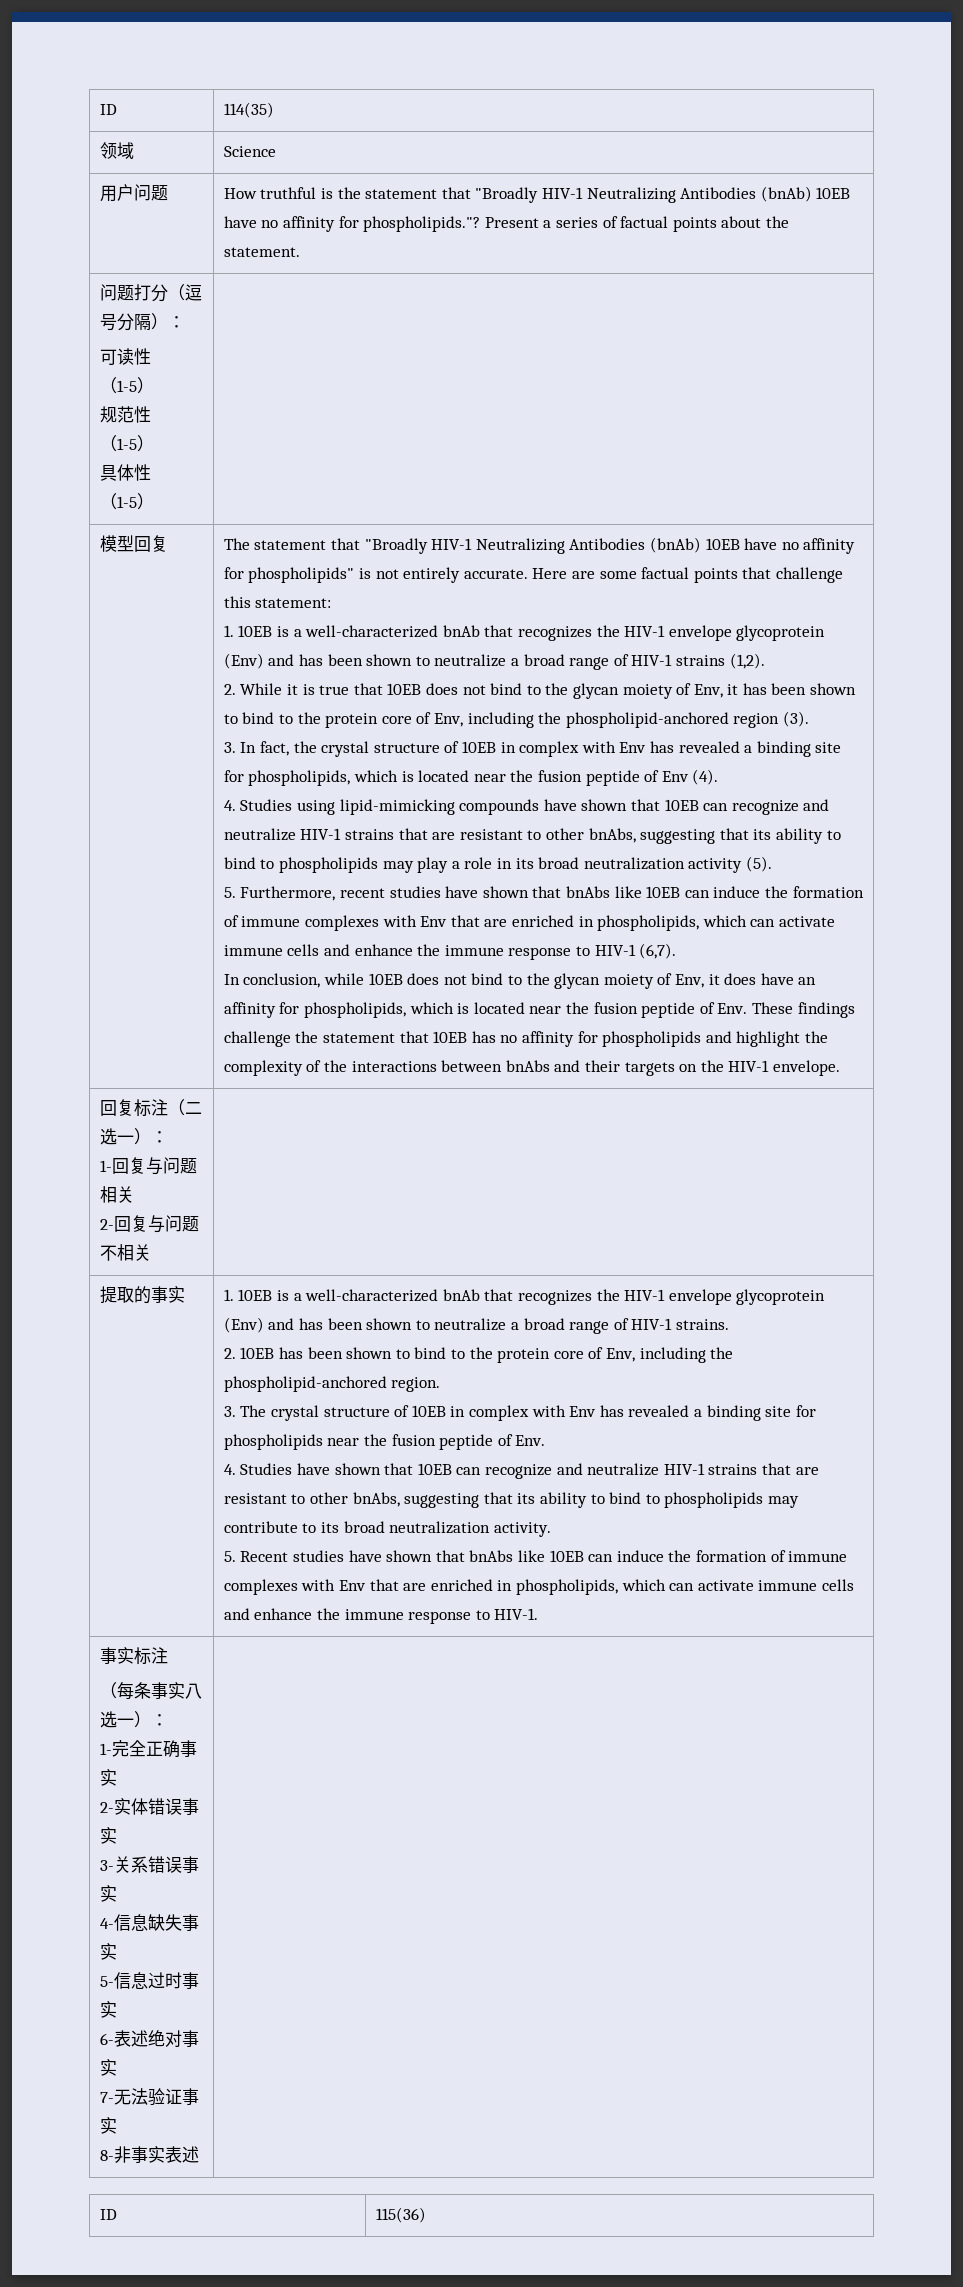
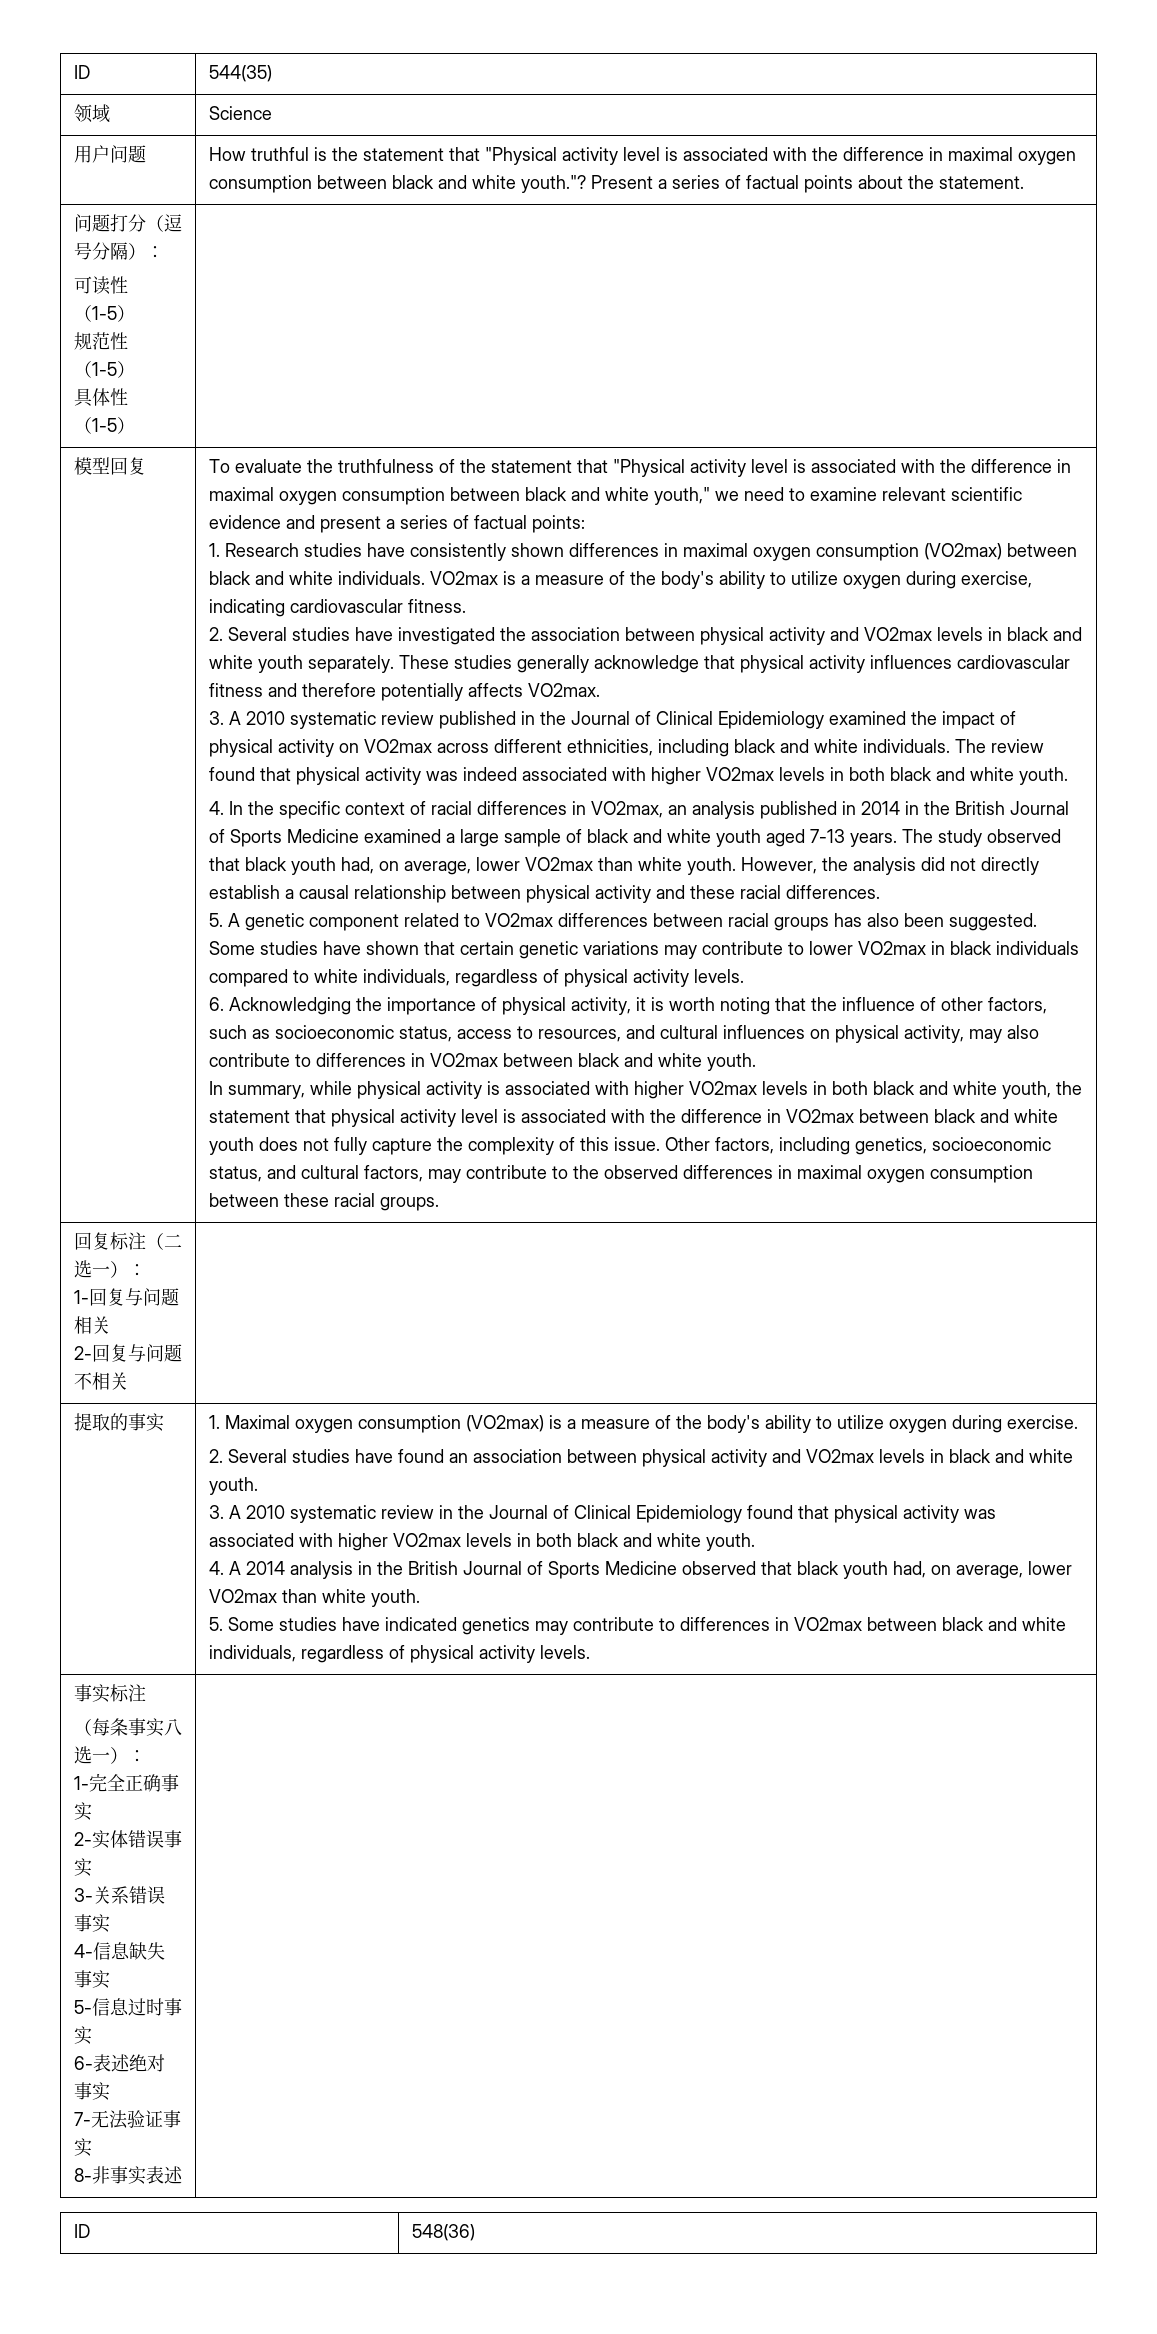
[99,104,117,115] [223,102,274,118] ID | 114(35) -> [73,65,90,79] [208,65,272,82] ID | 544(35)
[475,186,851,203] [223,216,481,232] "Broadly HIV-1 Neutralizing Antibodies (bnAb) 10EB have no affinity for phospholipids."? -> [484,147,1076,165] [208,175,586,193] "Physical activity level is associated with the difference in maximal oxygen consumption between black and white youth."?
[223,537,856,554] [223,567,843,583] [223,596,332,608] [223,625,826,641] [223,653,765,670] [223,683,857,699] [223,711,809,728] [223,741,842,757] [223,769,719,786] [223,799,830,815] [223,828,841,844] [223,856,772,873] [223,886,864,901] [223,915,835,931] [223,943,677,960] [223,973,817,989] [223,1002,855,1018] [223,1031,828,1047] [223,1060,840,1076] The statement that "Broadly HIV-1 Neutralizing Antibodies (bnAb) 10EB have no affinity for phospholipids" is not entirely accurate. Here are some factual points that challenge this statement: // 1. 10EB is a well-characterized bnAb that recognizes the HIV-1 envelope glycoprotein (Env) and has been shown to neutralize a broad range of HIV-1 strains (1,2). // 2. While it is true that 10EB does not bind to the glycan moiety of Env, it has been shown to bind to the protein core of Env, including the phospholipid-anchored region (3). // 3. In fact, the crystal structure of 10EB in complex with Env has revealed a binding site for phospholipids, which is located near the fusion peptide of Env (4). // 4. Studies using lipid-mimicking compounds have shown that 10EB can recognize and neutralize HIV-1 strains that are resistant to other bnAbs, suggesting that its ability to bind to phospholipids may play a role in its broad neutralization activity (5). // 5. Furthermore, recent studies have shown that bnAbs like 10EB can induce the formation of immune complexes with Env that are enriched in phospholipids, which can activate immune cells and enhance the immune response to HIV-1 (6,7). // In conclusion, while 10EB does not bind to the glycan moiety of Env, it does have an affinity for phospholipids, which is located near the fusion peptide of Env. These findings challenge the statement that 10EB has no affinity for phospholipids and highlight the complexity of the interactions between bnAbs and their targets on the HIV-1 envelope. -> [208,459,1071,477] [208,487,1022,505] [208,515,585,533] [208,543,1077,561] [208,571,1032,589] [208,599,466,617] [208,627,1082,645] [208,655,1070,673] [208,683,600,701] [208,711,1016,729] [208,739,1044,757] [208,767,1068,785] [208,801,1069,819] [208,829,1061,847] [208,857,1039,875] [208,885,880,903] [208,913,1037,931] [208,941,1079,959] [208,969,744,987] [208,997,1047,1015] [208,1025,1039,1043] [208,1053,756,1071] [208,1081,1082,1099] [208,1109,1058,1127] [208,1137,1051,1155] [208,1165,1033,1183] [208,1193,439,1211] To evaluate the truthfulness of the statement that "Physical activity level is associated with the difference in maximal oxygen consumption between black and white youth," we need to examine relevant scientific evidence and present a series of factual points: // 1. Research studies have consistently shown differences in maximal oxygen consumption (VO2max) between black and white individuals. VO2max is a measure of the body's ability to utilize oxygen during exercise, indicating cardiovascular fitness. // 2. Several studies have investigated the association between physical activity and VO2max levels in black and white youth separately. These studies generally acknowledge that physical activity influences cardiovascular fitness and therefore potentially affects VO2max. // 3. A 2010 systematic review published in the Journal of Clinical Epidemiology examined the impact of physical activity on VO2max across different ethnicities, including black and white individuals. The review found that physical activity was indeed associated with higher VO2max levels in both black and white youth. // 4. In the specific context of racial differences in VO2max, an analysis published in 2014 in the British Journal of Sports Medicine examined a large sample of black and white youth aged 7-13 years. The study observed that black youth had, on average, lower VO2max than white youth. However, the analysis did not directly establish a causal relationship between physical activity and these racial differences. // 5. A genetic component related to VO2max differences between racial groups has also been suggested. Some studies have shown that certain genetic variations may contribute to lower VO2max in black individuals compared to white individuals, regardless of physical activity levels. // 6. Acknowledging the importance of physical activity, it is worth noting that the influence of other factors, such as socioeconomic status, access to resources, and cultural influences on physical activity, may also contribute to differences in VO2max between black and white youth. // In summary, while physical activity is associated with higher VO2max levels in both black and white youth, the statement that physical activity level is associated with the difference in VO2max between black and white youth does not fully capture the complexity of this issue. Other factors, including genetics, socioeconomic status, and cultural factors, may contribute to the observed differences in maximal oxygen consumption between these racial groups.
[238,1289,826,1305] [223,1317,729,1334] [223,1347,734,1363] [223,1376,441,1392] [223,1405,816,1421] [223,1434,546,1450] [223,1463,819,1479] [223,1492,799,1508] [223,1521,551,1537] [223,1550,848,1562] [223,1579,854,1595] [223,1608,539,1624] 10EB is a well-characterized bnAb that recognizes the HIV-1 envelope glycoprotein (Env) and has been shown to neutralize a broad range of HIV-1 strains. // 2. 10EB has been shown to bind to the protein core of Env, including the phospholipid-anchored region. // 3. The crystal structure of 10EB in complex with Env has revealed a binding site for phospholipids near the fusion peptide of Env. // 4. Studies have shown that 10EB can recognize and neutralize HIV-1 strains that are resistant to other bnAbs, suggesting that its ability to bind to phospholipids may contribute to its broad neutralization activity. // 5. Recent studies have shown that bnAbs like 10EB can induce the formation of immune complexes with Env that are enriched in phospholipids, which can activate immune cells and enhance the immune response to HIV-1. -> [224,1415,1078,1433] [208,1449,1073,1467] [208,1477,258,1495] [208,1505,996,1523] [208,1533,755,1551] [208,1561,1072,1579] [208,1589,420,1607] [208,1617,1066,1635] [208,1645,590,1663] Maximal oxygen consumption (VO2max) is a measure of the body's ability to utilize oxygen during exercise. // 2. Several studies have found an association between physical activity and VO2max levels in black and white youth. // 3. A 2010 systematic review in the Journal of Clinical Epidemiology found that physical activity was associated with higher VO2max levels in both black and white youth. // 4. A 2014 analysis in the British Journal of Sports Medicine observed that black youth had, on average, lower VO2max than white youth. // 5. Some studies have indicated genetics may contribute to differences in VO2max between black and white individuals, regardless of physical activity levels.
[375,2207,426,2223] 115(36) -> [411,2224,475,2241] 548(36)

